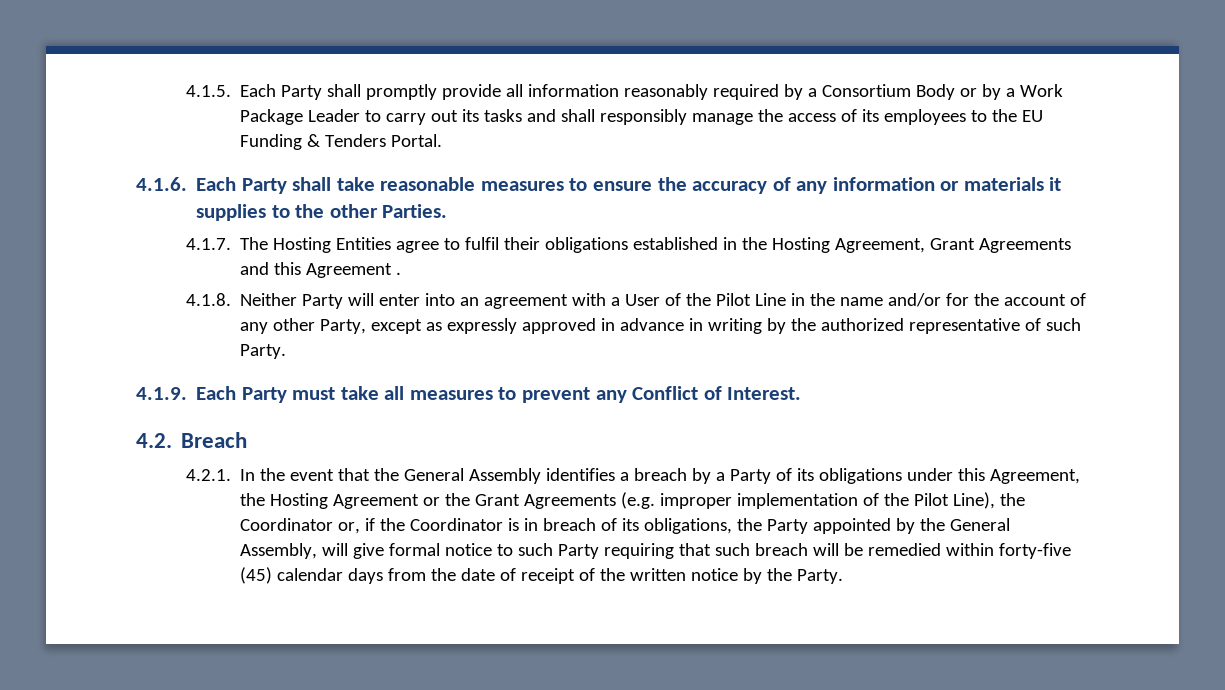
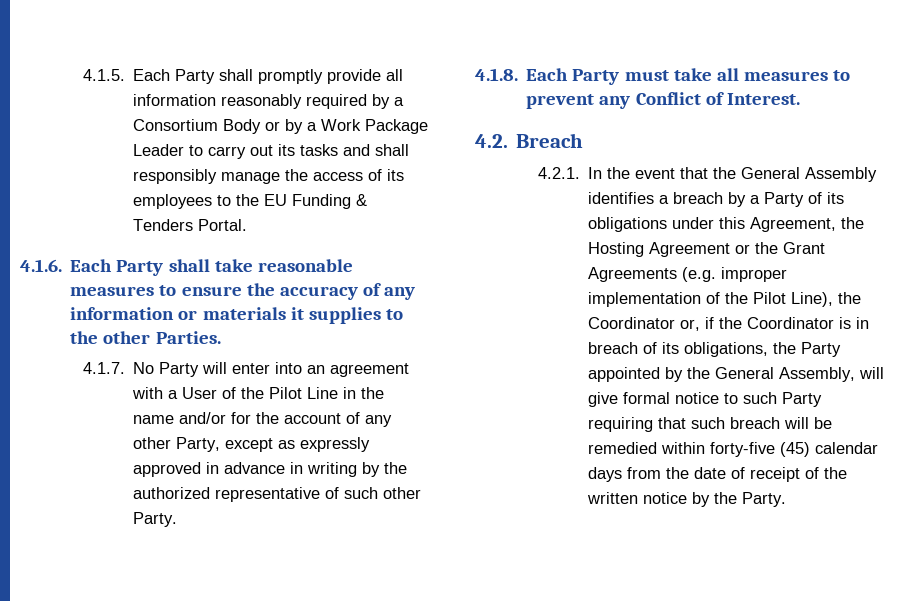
[240,237,1072,253] [240,262,402,278] [185,293,298,306] The Hosting Entities agree to fulfil their obligations established in the Hosting Agreement, Grant Agreements and this Agreement . // 4.1.8. Neither -> [133,362,155,374] No
(1082, 324) none -> [383,487,422,499] other
[136,387,187,400] 4.1.9. -> [475,68,518,81] 4.1.8.

